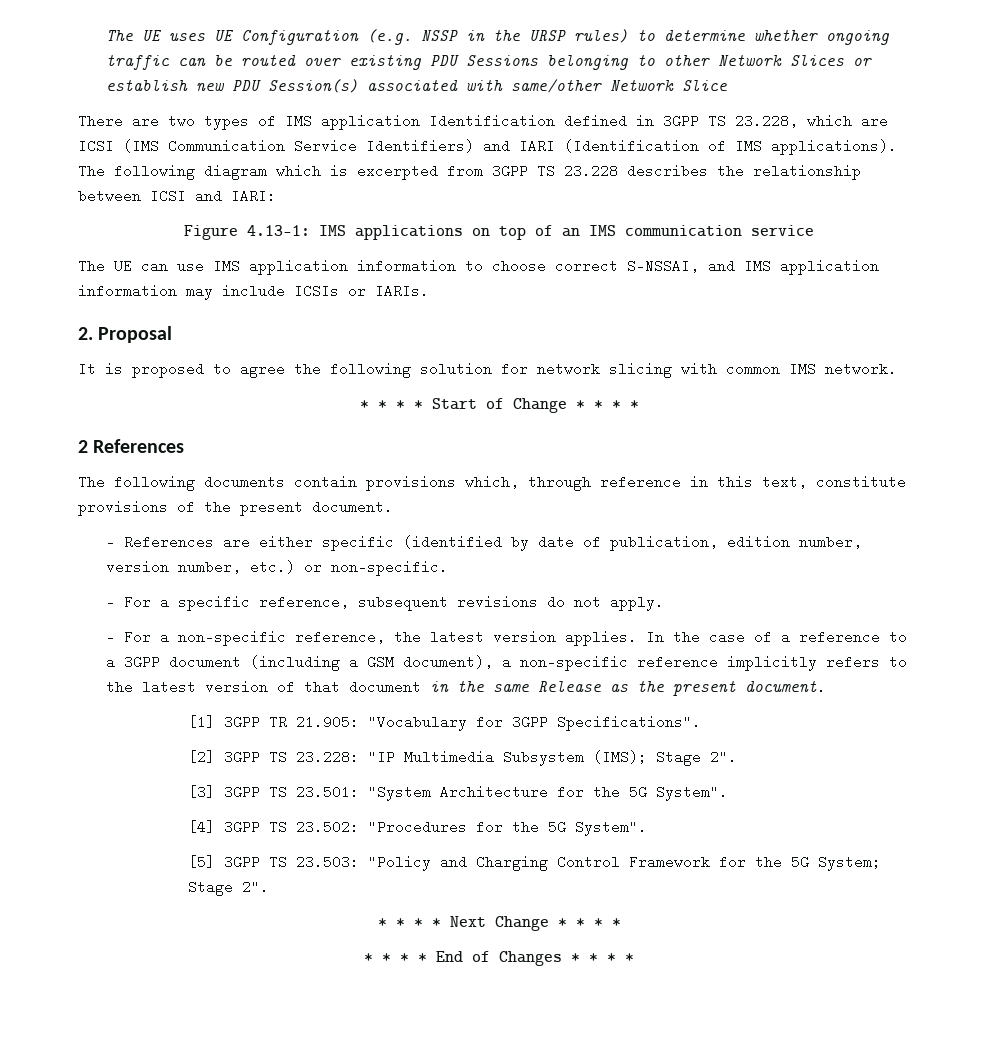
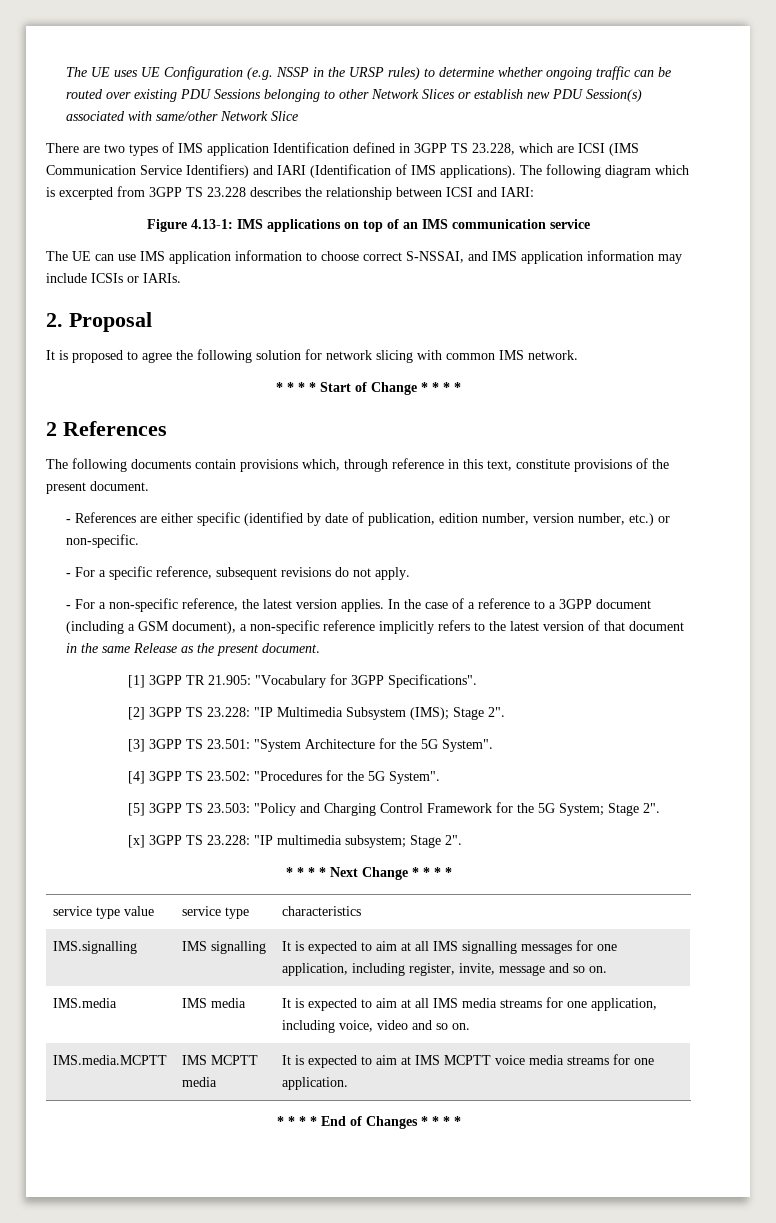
(270, 887) none -> [127,835,462,848] // [x] 3GPP TS 23.228: "IP multimedia subsystem; Stage 2".
(621, 922) none -> [53,906,155,919] [182,906,250,919] [282,906,362,916] [53,941,138,954] [182,941,267,954] [282,940,618,954] [282,963,608,976] [53,998,118,1008] [182,998,247,1008] [282,997,658,1011] [282,1020,471,1033] [53,1055,168,1065] [182,1055,259,1065] [182,1077,218,1087] [282,1054,655,1068] [282,1077,349,1090] // service type value | service type | characteristics // IMS.signalling | IMS signalling | It is expected to aim at all IMS signalling messages for one application, including register, invite, message and so on. // IMS.media | IMS media | It is expected to aim at all IMS media streams for one application, including voice, video and so on. // IMS.media.MCPTT | IMS MCPTT media | It is expected to aim at IMS MCPTT voice media streams for one application.

